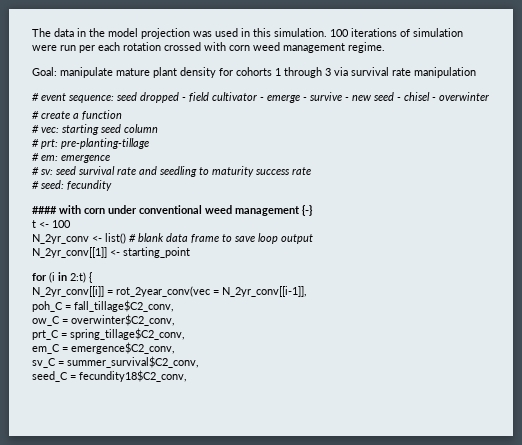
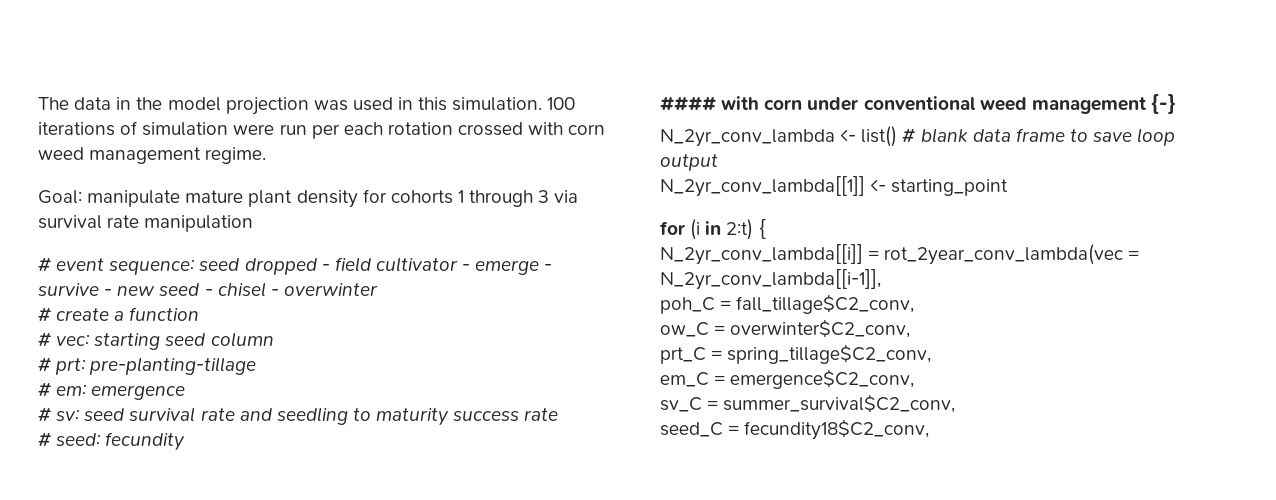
[32,220,71,228] [32,234,89,244] t <- 100 // N_2yr_conv -> [660,129,835,147] N_2yr_conv_lambda
[32,247,107,258] N_2yr_conv[[1]] -> [660,176,865,197] N_2yr_conv_lambda[[1]]
[32,286,307,297] N_2yr_conv[[i]] = rot_2year_conv(vec = N_2yr_conv[[i-1]], -> [660,244,1140,265] [660,269,881,290] N_2yr_conv_lambda[[i]] = rot_2year_conv_lambda(vec = N_2yr_conv_lambda[[i-1]],

